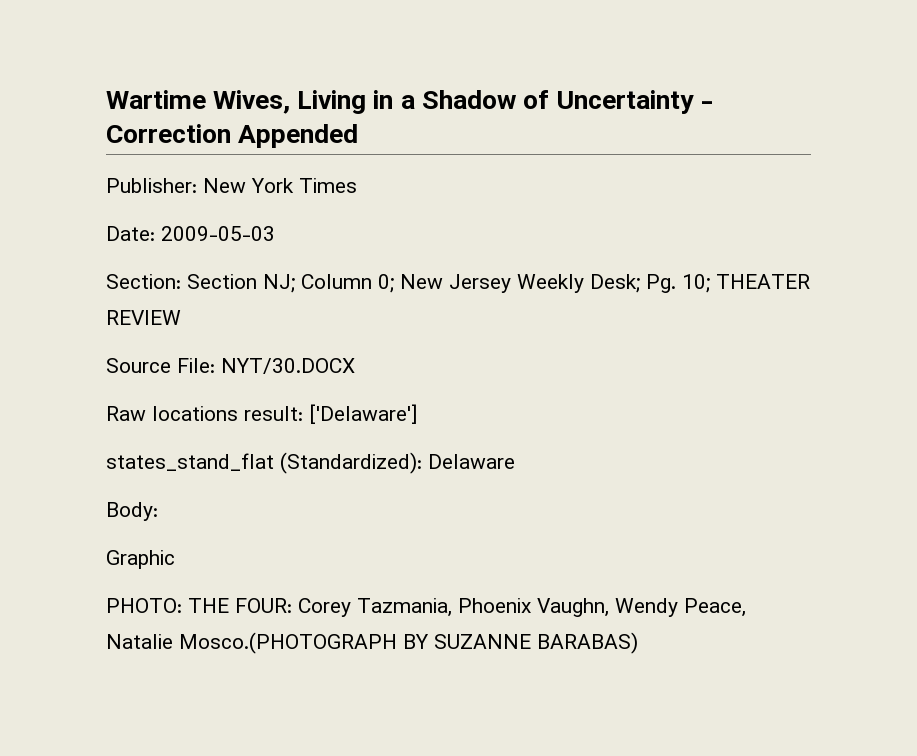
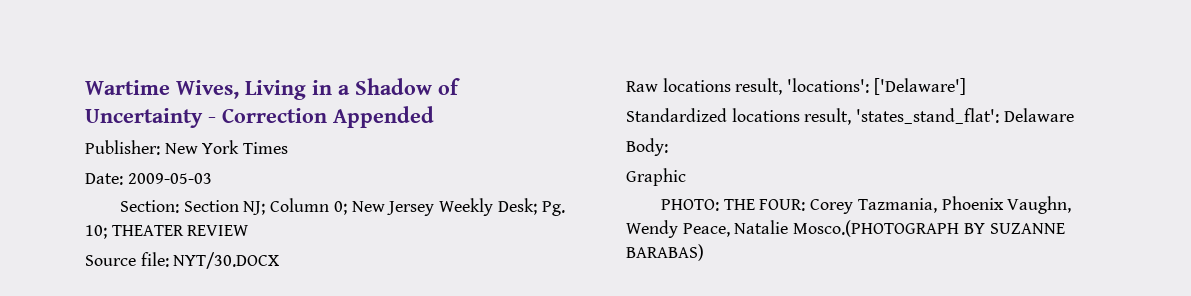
[177,358,215,373] File: -> [140,252,169,267] file:
[244,406,303,421] result: -> [735,78,870,95] result, 'locations':
[106,452,422,474] states_stand_flat (Standardized): -> [626,108,1000,125] Standardized locations result, 'states_stand_flat':

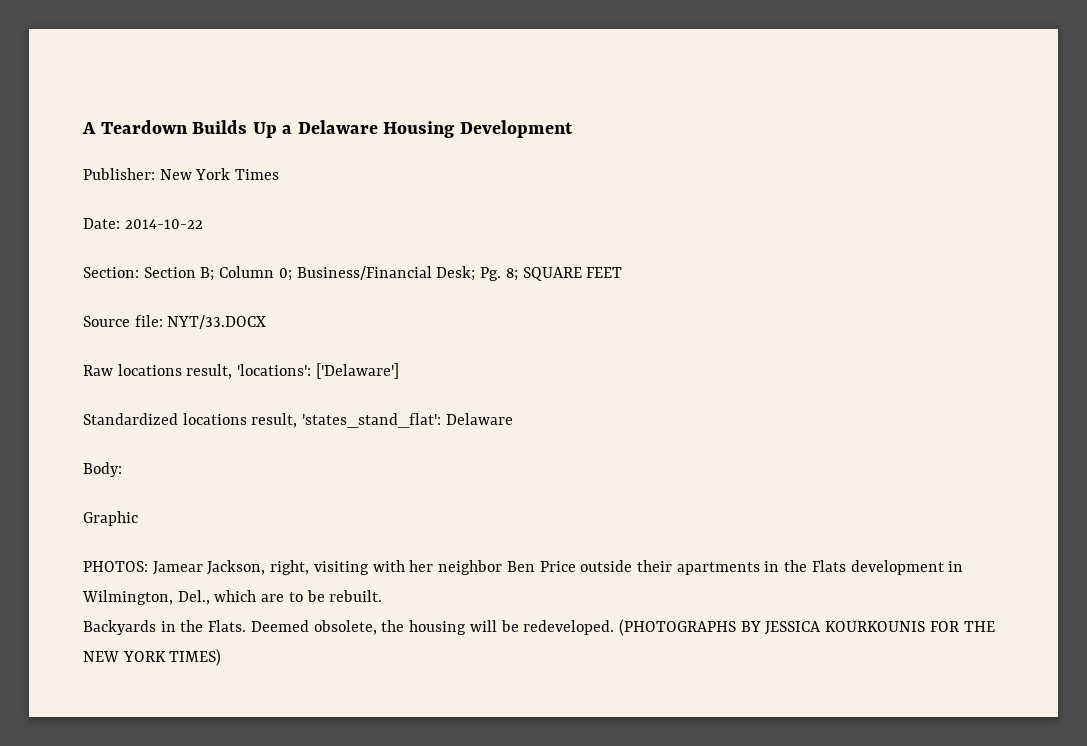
[85,78,460,100] [85,106,434,128] Wartime Wives, Living in a Shadow of Uncertainty - Correction Appended -> [82,120,573,138] A Teardown Builds Up a Delaware Housing Development
[127,173,212,184] 2009-05-03 -> [124,219,203,229] 2014-10-22
[243,201,266,215] NJ; -> [200,267,215,281] B;
[351,198,565,216] [85,225,250,239] New Jersey Weekly Desk; Pg. 10; THEATER REVIEW -> [296,266,623,281] Business/Financial Desk; Pg. 8; SQUARE FEET
[173,252,280,269] NYT/30.DOCX -> [167,315,267,329] NYT/33.DOCX
[660,196,1072,214] [626,220,1065,238] [626,244,704,261] PHOTO: THE FOUR: Corey Tazmania, Phoenix Vaughn, Wendy Peace, Natalie Mosco.(PHOTOGRAPH BY SUZANNE BARABAS) -> [83,560,964,575] [82,590,383,605] [83,619,995,636] [83,649,222,666] PHOTOS: Jamear Jackson, right, visiting with her neighbor Ben Price outside their apartments in the Flats development in Wilmington, Del., which are to be rebuilt. // Backyards in the Flats. Deemed obsolete, the housing will be redeveloped. (PHOTOGRAPHS BY JESSICA KOURKOUNIS FOR THE NEW YORK TIMES)

